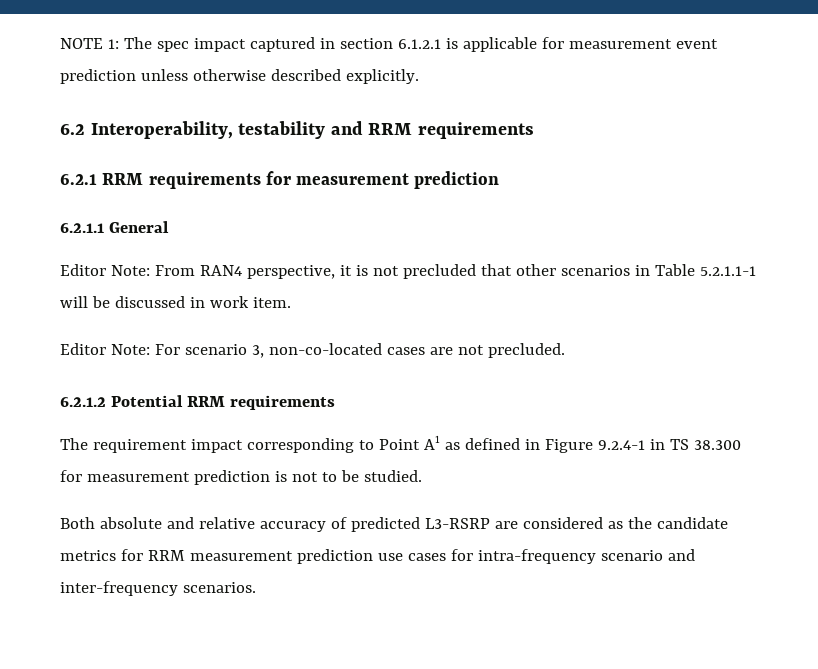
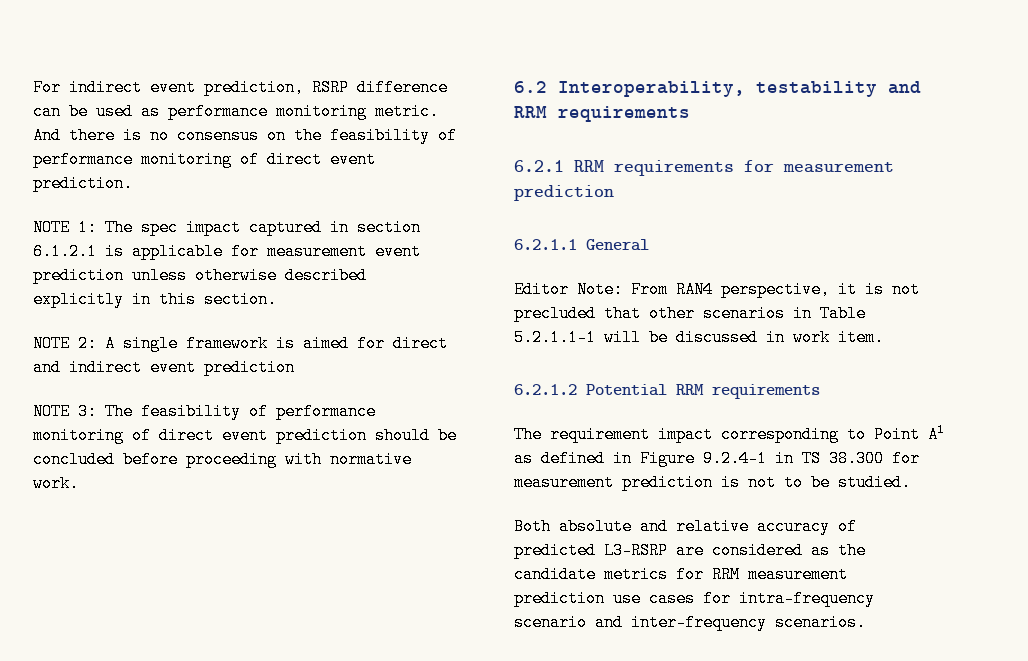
(60, 43) none -> [33,79,448,96] [33,103,439,120] [33,127,457,144] [33,151,376,168] [33,175,133,192] For indirect event prediction, RSRP difference can be used as performance monitoring metric. And there is no consensus on the feasibility of performance monitoring of direct event prediction. //
[345,69,419,84] explicitly. -> [33,291,277,308] [33,335,448,352] [33,359,295,376] [33,403,376,420] [33,427,457,444] [33,451,412,468] [33,475,79,492] explicitly in this section. // NOTE 2: A single framework is aimed for direct and indirect event prediction // NOTE 3: The feasibility of performance monitoring of direct event prediction should be concluded before proceeding with normative work.
[60,343,565,358] // Editor Note: For scenario 3, non-co-located cases are not precluded. -> (884, 337) none

